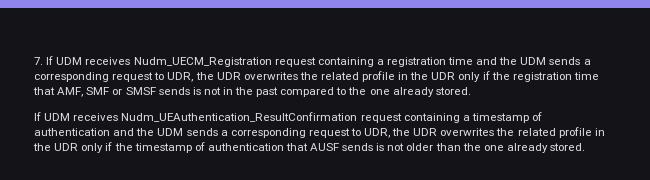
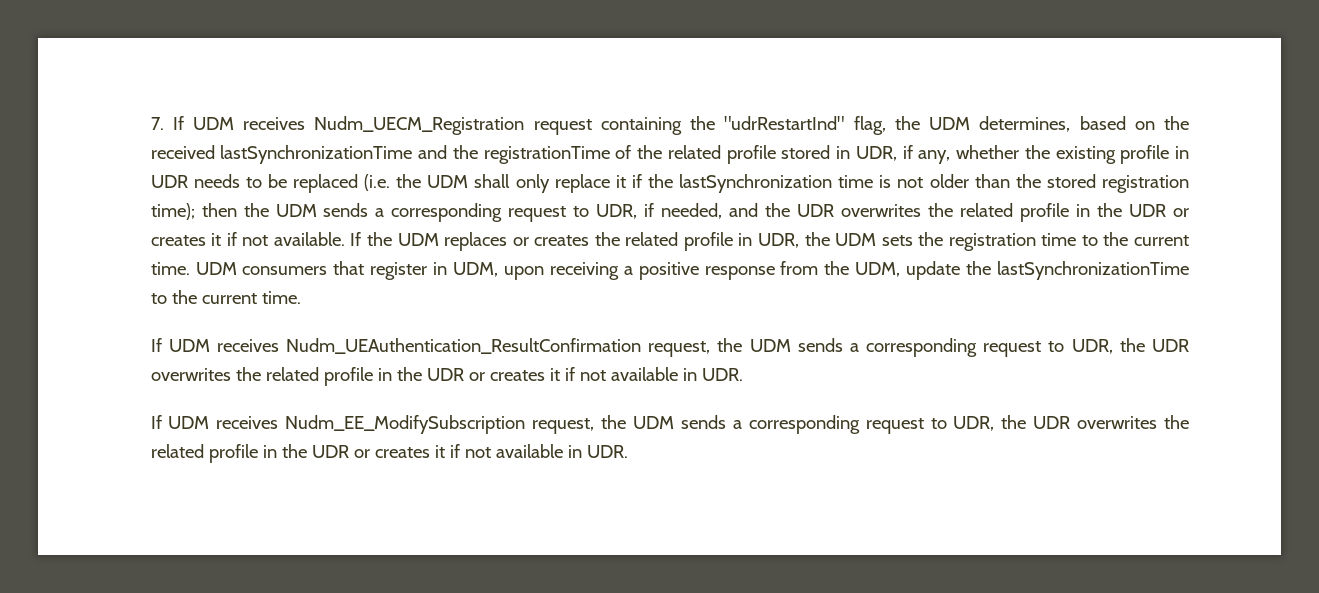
[376,57,498,67] a registration time and -> [690,116,1189,135] [150,145,1189,164] [150,174,1189,193] [150,203,1189,222] [150,232,1189,251] [150,261,1190,280] [150,290,301,304] [150,338,711,357] the "udrRestartInd" flag, the UDM determines, based on the received lastSynchronizationTime and the registrationTime of the related profile stored in UDR, if any, whether the existing profile in UDR needs to be replaced (i.e. the UDM shall only replace it if the lastSynchronization time is not older than the stored registration time); then the UDM sends a corresponding request to UDR, if needed, and the UDR overwrites the related profile in the UDR or creates it if not available. If the UDM replaces or creates the related profile in UDR, the UDM sets the registration time to the current time. UDM consumers that register in UDM, upon receiving a positive response from the UDM, update the lastSynchronizationTime to the current time. // If UDM receives Nudm_UEAuthentication_ResultConfirmation request,
[458,71,599,82] [33,87,471,97] [34,112,542,123] [34,128,135,136] only if the registration time that AMF, SMF or SMSF sends is not in the past compared to the one already stored. // If UDM receives Nudm_UEAuthentication_ResultConfirmation request containing a timestamp of authentication and -> [468,367,743,381] [150,415,595,434] or creates it if not available in UDR. // If UDM receives Nudm_EE_ModifySubscription request,
[81,142,585,153] only if the timestamp of authentication that AUSF sends is not older than the one already stored. -> [353,444,628,458] or creates it if not available in UDR.

